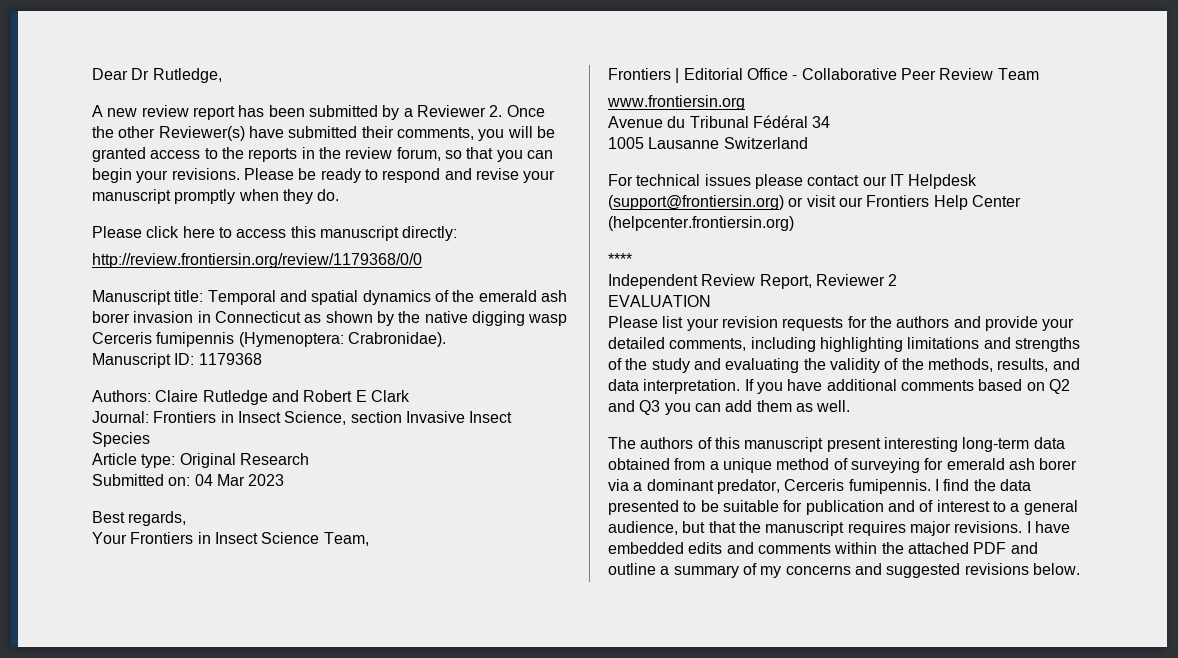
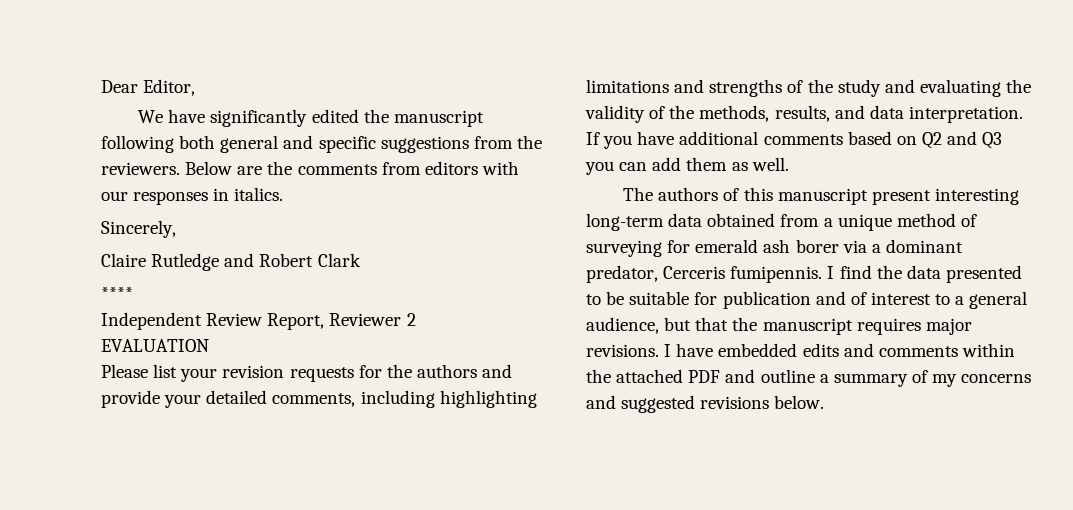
[131,68,222,83] [92,105,545,120] [92,126,555,141] [92,147,553,162] [92,168,556,183] [92,189,340,204] [92,226,458,241] [92,253,422,268] [92,290,567,305] [92,311,568,326] [92,332,446,347] [92,353,262,368] [92,390,151,402] Dr Rutledge, // A new review report has been submitted by a Reviewer 2. Once the other Reviewer(s) have submitted their comments, you will be granted access to the reports in the review forum, so that you can begin your revisions. Please be ready to respond and revise your manuscript promptly when they do. // Please click here to access this manuscript directly: // http://review.frontiersin.org/review/1179368/0/0 // Manuscript title: Temporal and spatial dynamics of the emerald ash borer invasion in Connecticut as shown by the native digging wasp Cerceris fumipennis (Hymenoptera: Crabronidae). // Manuscript ID: 1179368 // Authors: -> [143,79,196,96] [138,109,484,127] [101,135,542,153] [101,161,519,175] [101,187,284,205] [101,220,176,238] Editor, // We have significantly edited the manuscript following both general and specific suggestions from the reviewers. Below are the comments from editors with our responses in italics. // Sincerely, //
[355,390,367,402] E -> (314, 260) none
[92,411,513,425] [92,432,150,447] [92,453,309,468] [92,474,285,486] [92,511,187,526] [92,532,369,546] [608,68,1039,83] [607,95,745,110] [608,115,831,128] [608,137,808,149] [608,174,978,189] [608,195,1021,210] [608,216,794,231] // Journal: Frontiers in Insect Science, section Invasive Insect Species // Article type: Original Research // Submitted on: 04 Mar 2023 // Best regards, // Your Frontiers in Insect Science Team, // Frontiers | Editorial Office - Collaborative Peer Review Team // www.frontiersin.org // Avenue du Tribunal Fédéral 34 // 1005 Lausanne Switzerland // For technical issues please contact our IT Helpdesk (support@frontiersin.org) or visit our Frontiers Help Center (helpcenter.frontiersin.org) -> (361, 260) none

